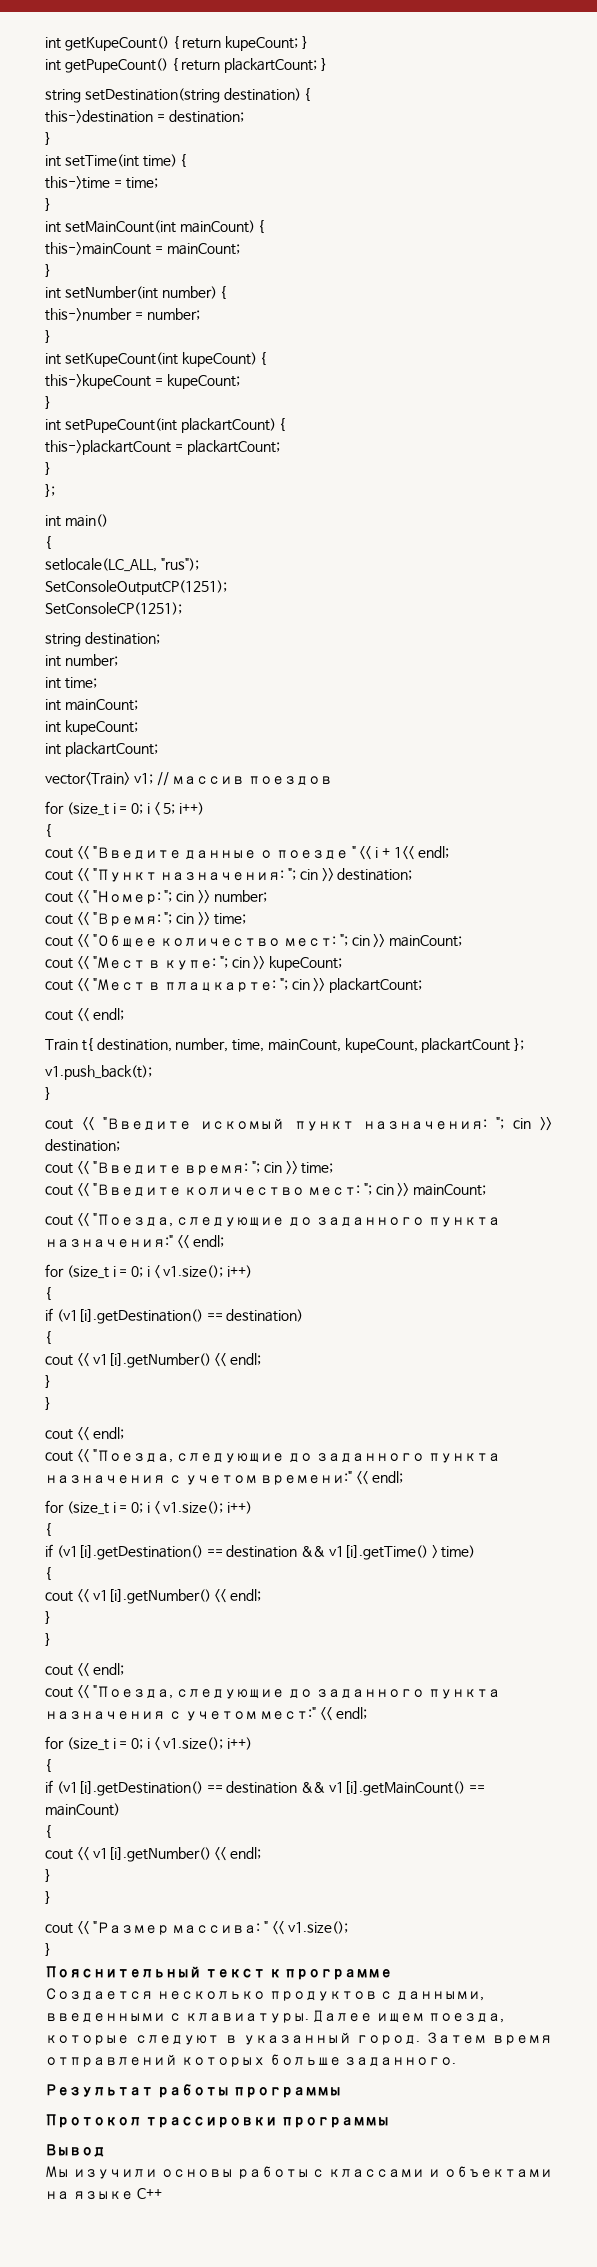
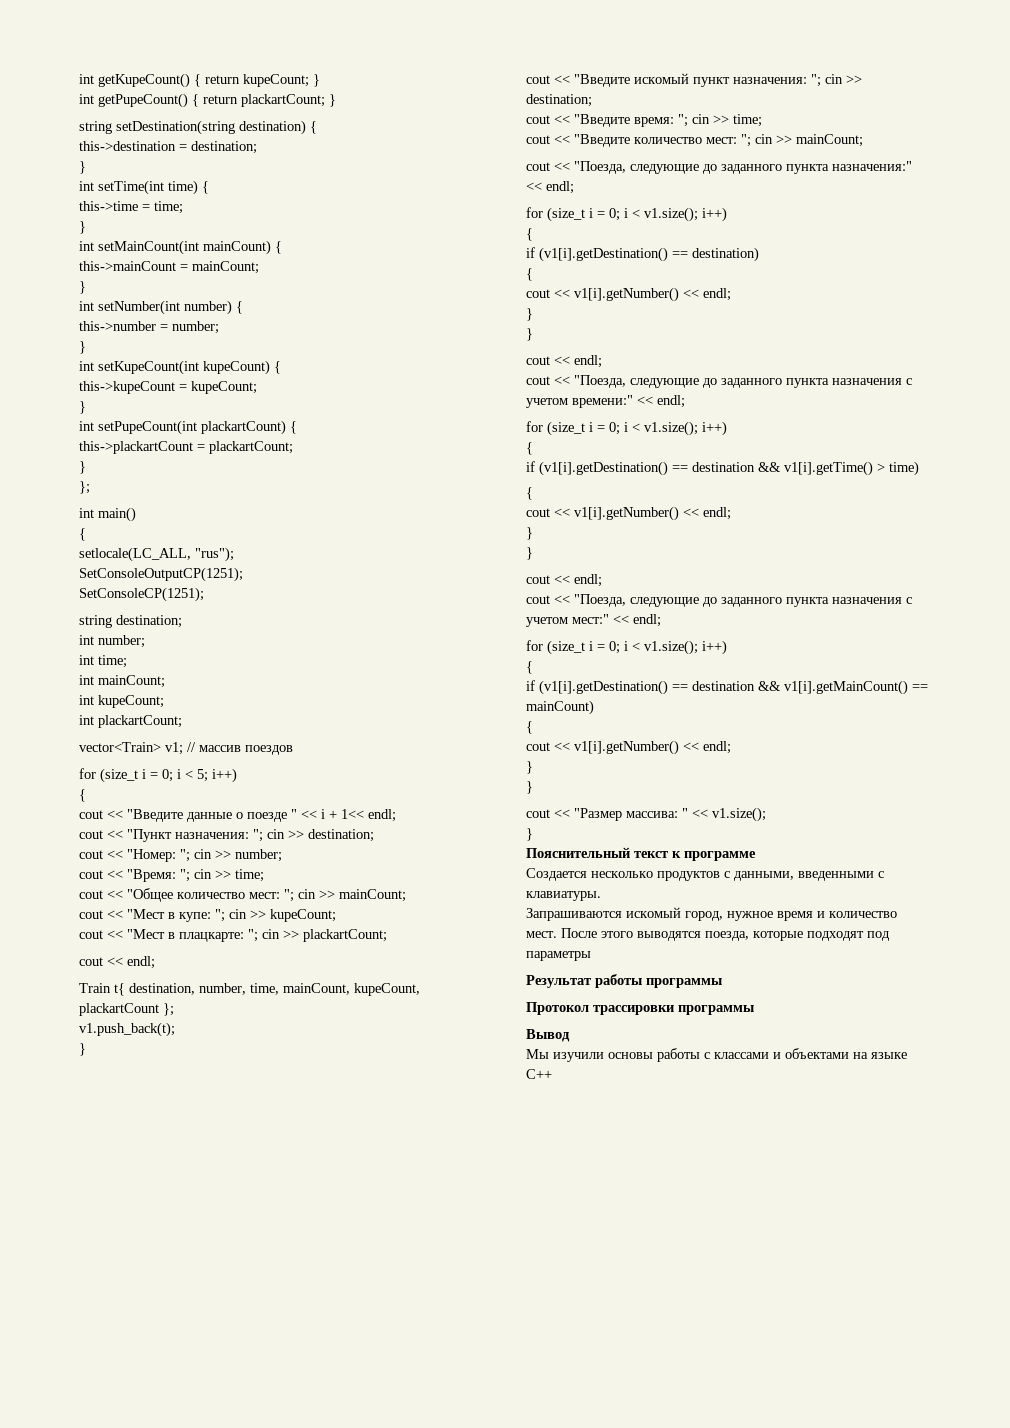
[312,2010,504,2023] [45,2032,552,2045] [45,2054,457,2067] Далее ищем поезда, которые следуют в указанный город. Затем время отправлений которых больше заданного. -> [526,907,897,921] [526,928,890,941] [526,951,591,961] // Запрашиваются искомый город, нужное время и количество мест. После этого выводятся поезда, которые подходят под параметры

